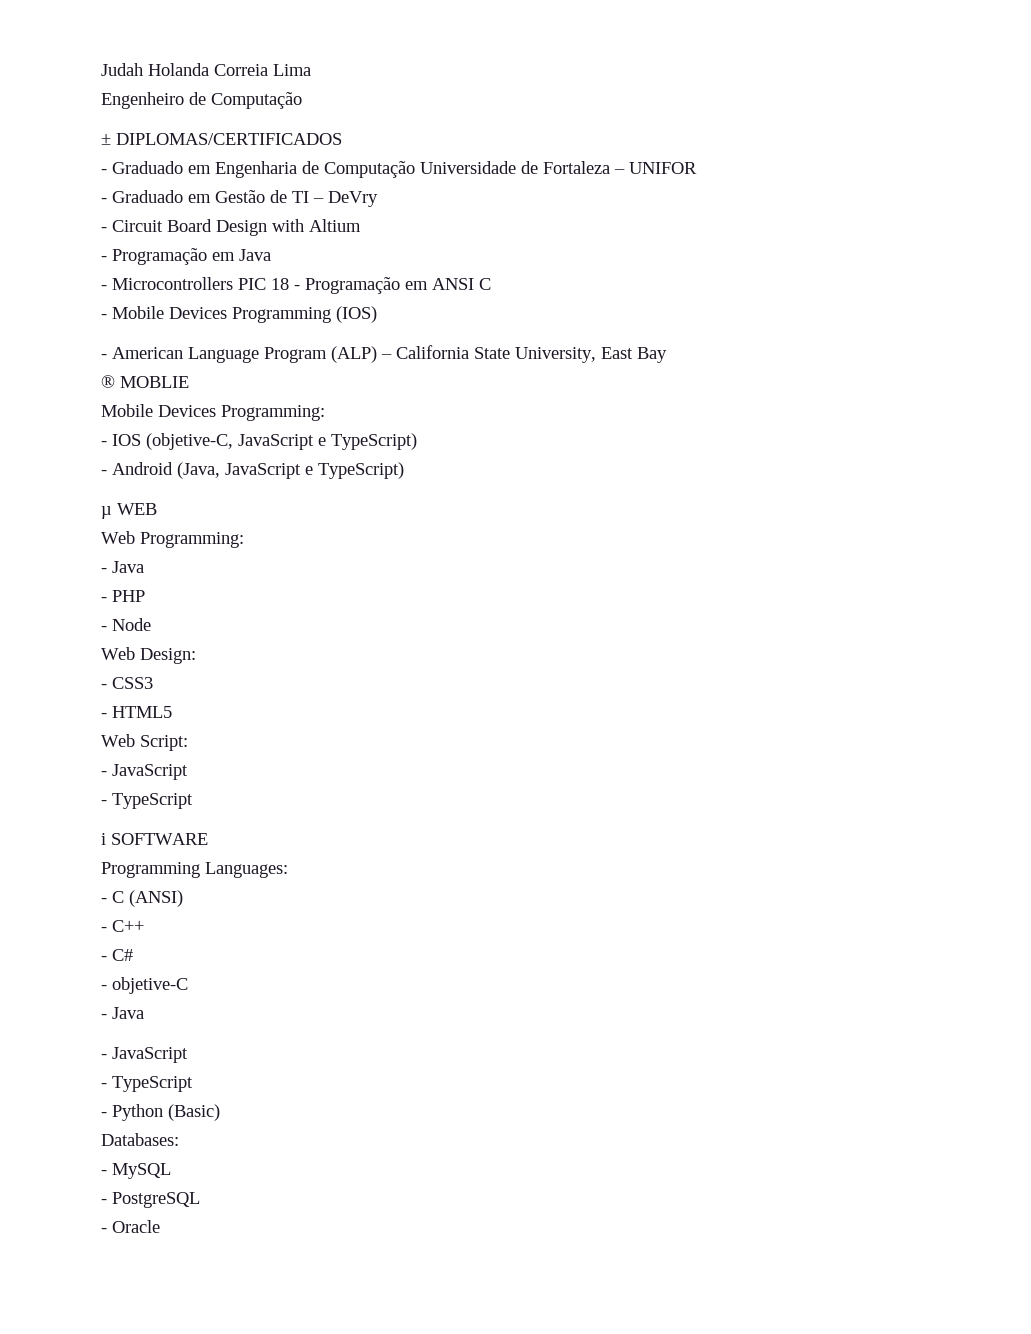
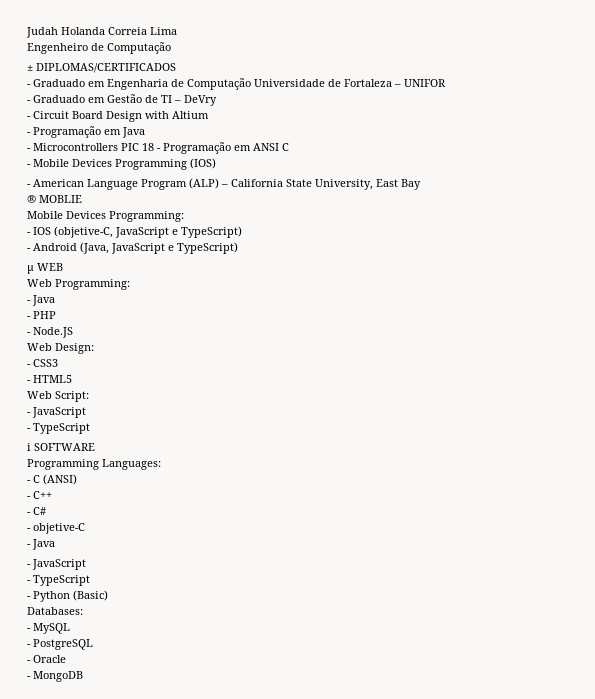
[112,618,151,631] Node -> [33,327,73,338] Node.JS
(160, 1226) none -> [27,671,83,682] // - MongoDB

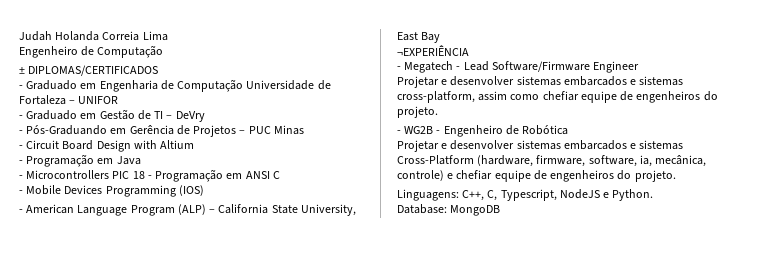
(217, 100) none -> [19,125,304,137] // - Pós-Graduando em Gerência de Projetos – PUC Minas
[27,195,82,203] [27,211,184,222] [27,226,242,238] [27,242,238,254] [27,263,63,274] [27,279,130,290] [27,295,55,306] [27,311,56,319] [27,327,73,338] [27,343,94,354] [27,359,58,367] [27,375,72,383] [27,391,89,402] [27,407,86,418] [27,423,90,434] [27,443,95,451] [27,459,161,470] [27,474,77,485] [27,491,52,499] [27,507,46,515] [27,523,85,534] [27,539,55,550] [27,559,86,570] [27,575,90,586] [27,590,108,602] [27,607,83,615] [27,623,70,634] [27,639,93,650] [27,655,66,663] [27,676,31,679] ® MOBLIE // Mobile Devices Programming: // - IOS (objetive-C, JavaScript e TypeScript) // - Android (Java, JavaScript e TypeScript) // µ WEB // Web Programming: // - Java // - PHP // - Node.JS // Web Design: // - CSS3 // - HTML5 // Web Script: // - JavaScript // - TypeScript // i SOFTWARE // Programming Languages: // - C (ANSI) // - C++ // - C# // - objetive-C // - Java // - JavaScript // - TypeScript // - Python (Basic) // Databases: // - MySQL // - PostgreSQL // - Oracle // - -> [397,45,469,56] [397,61,640,73] [397,76,684,88] [397,91,718,103] [397,106,438,118] [397,125,569,137] [397,140,684,152] [397,155,707,167] [397,170,676,182] [397,189,654,201] [397,204,447,214] ¬EXPERIÊNCIA // - Megatech - Lead Software/Firmware Engineer // Projetar e desenvolver sistemas embarcados e sistemas cross-platform, assim como chefiar equipe de engenheiros do projeto. // - WG2B - Engenheiro de Robótica // Projetar e desenvolver sistemas embarcados e sistemas Cross-Platform (hardware, firmware, software, ia, mecânica, controle) e chefiar equipe de engenheiros do projeto. // Linguagens: C++, C, Typescript, NodeJS e Python. // Database:

